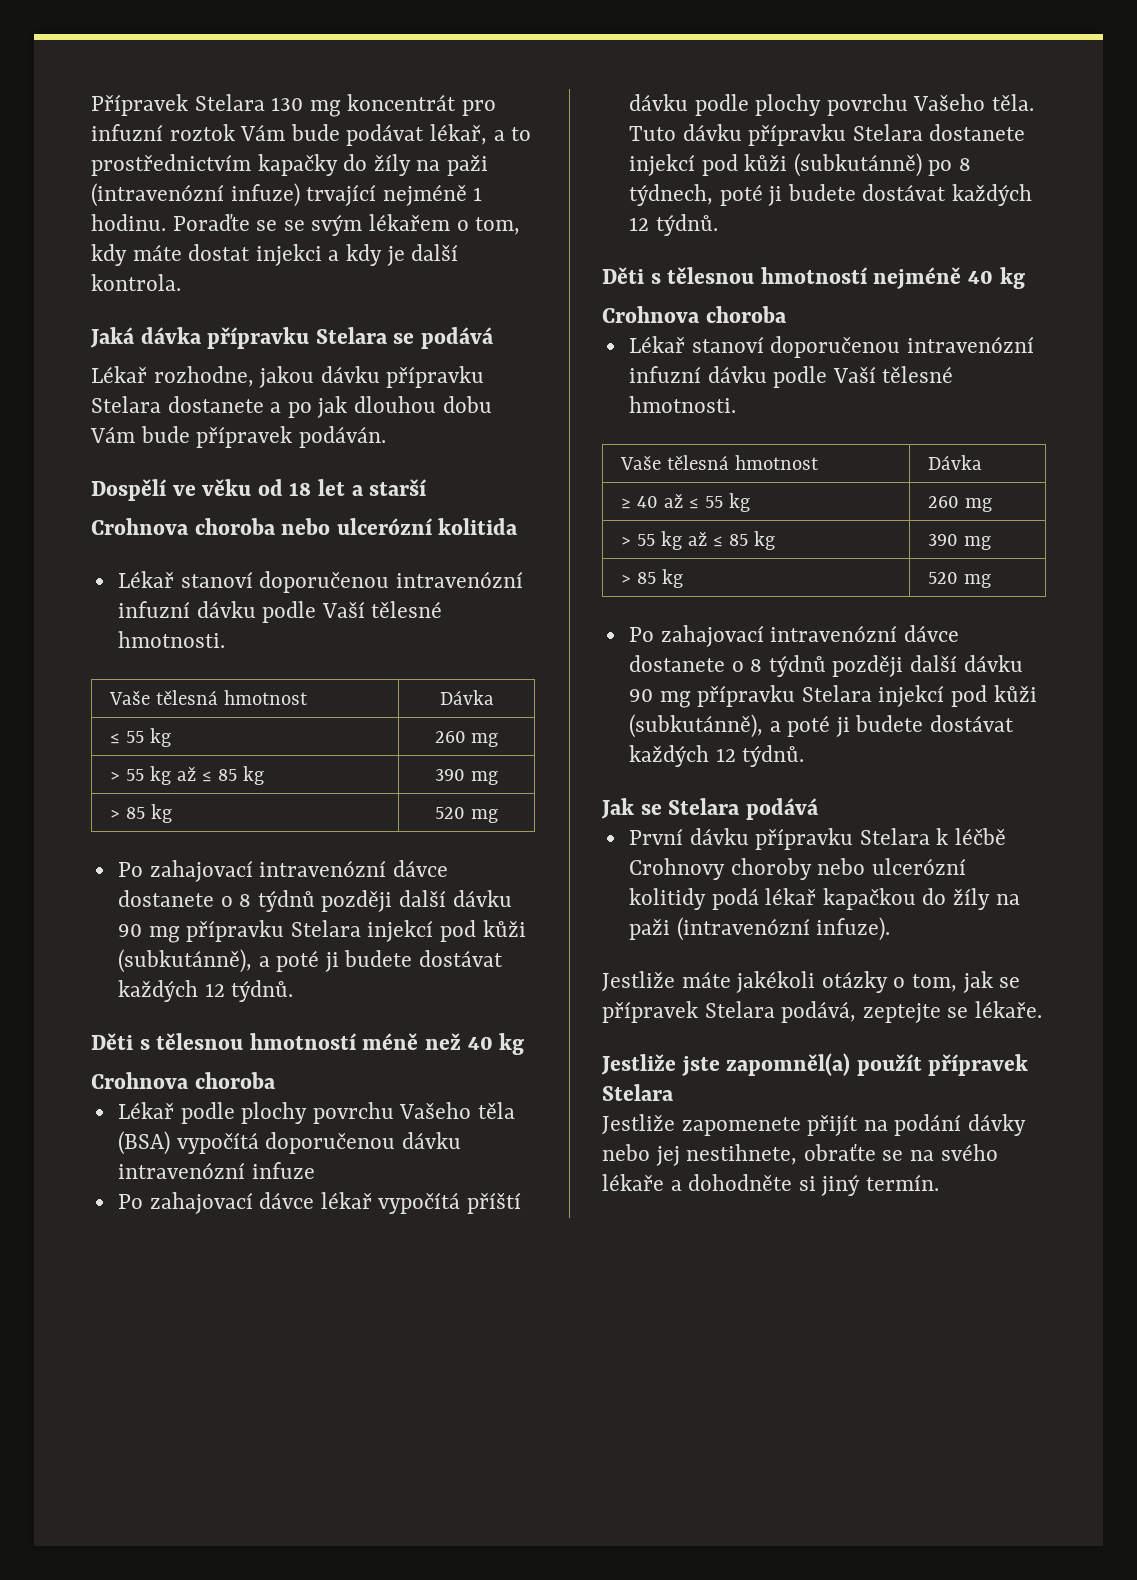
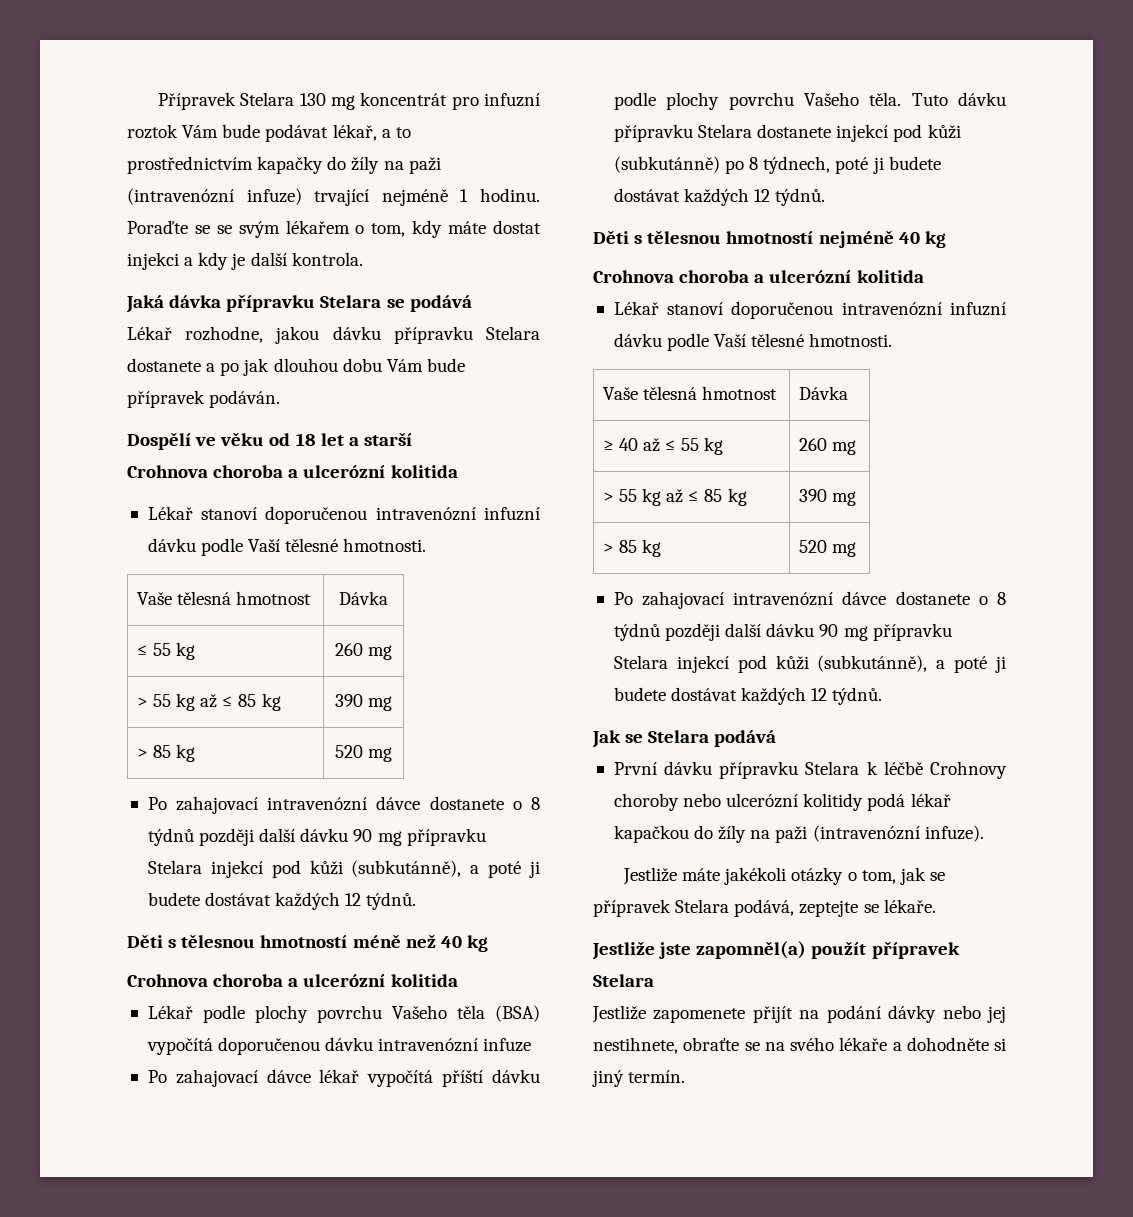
[281,518,331,535] nebo -> [288,469,299,478] a
(276, 1080) none -> [288,974,458,987] a ulcerózní kolitida
(787, 314) none -> [754,270,924,283] a ulcerózní kolitida

